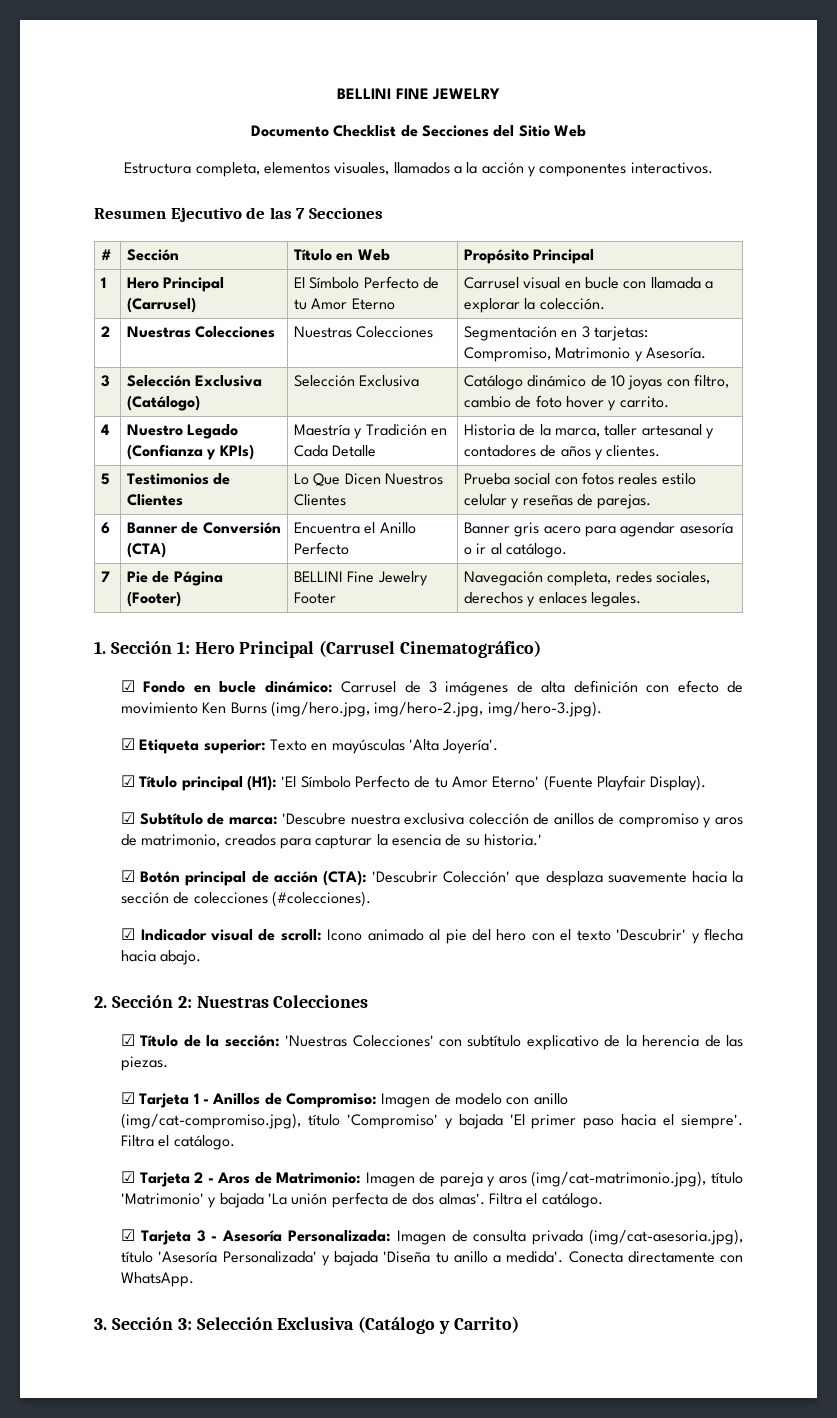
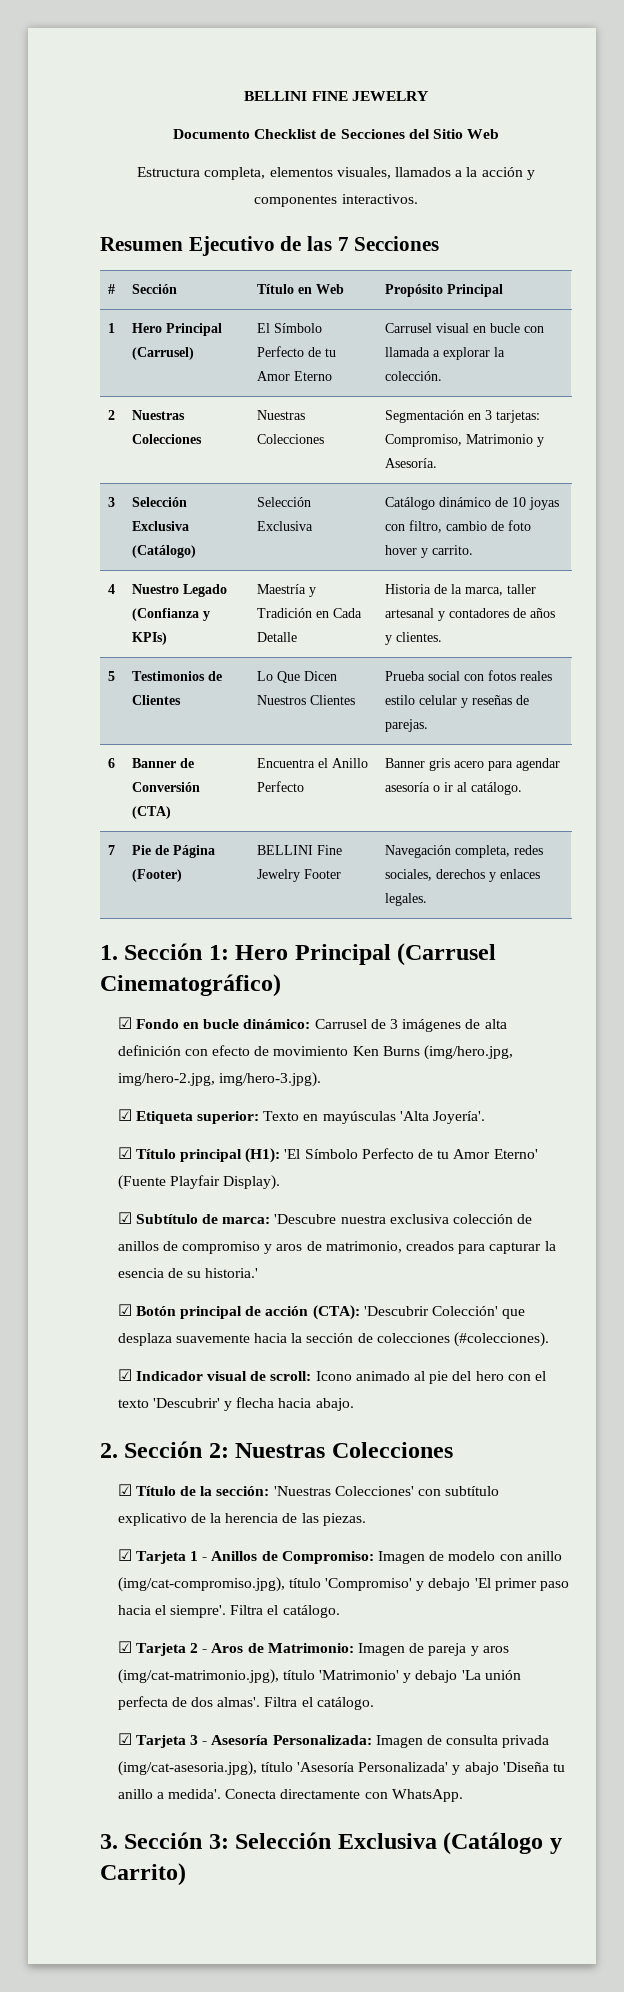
[458,1114,503,1129] bajada -> [428,1578,471,1591] debajo
[219,1193,264,1208] bajada -> [415,1670,458,1683] debajo
[334,1251,379,1266] bajada -> [464,1762,499,1775] abajo

